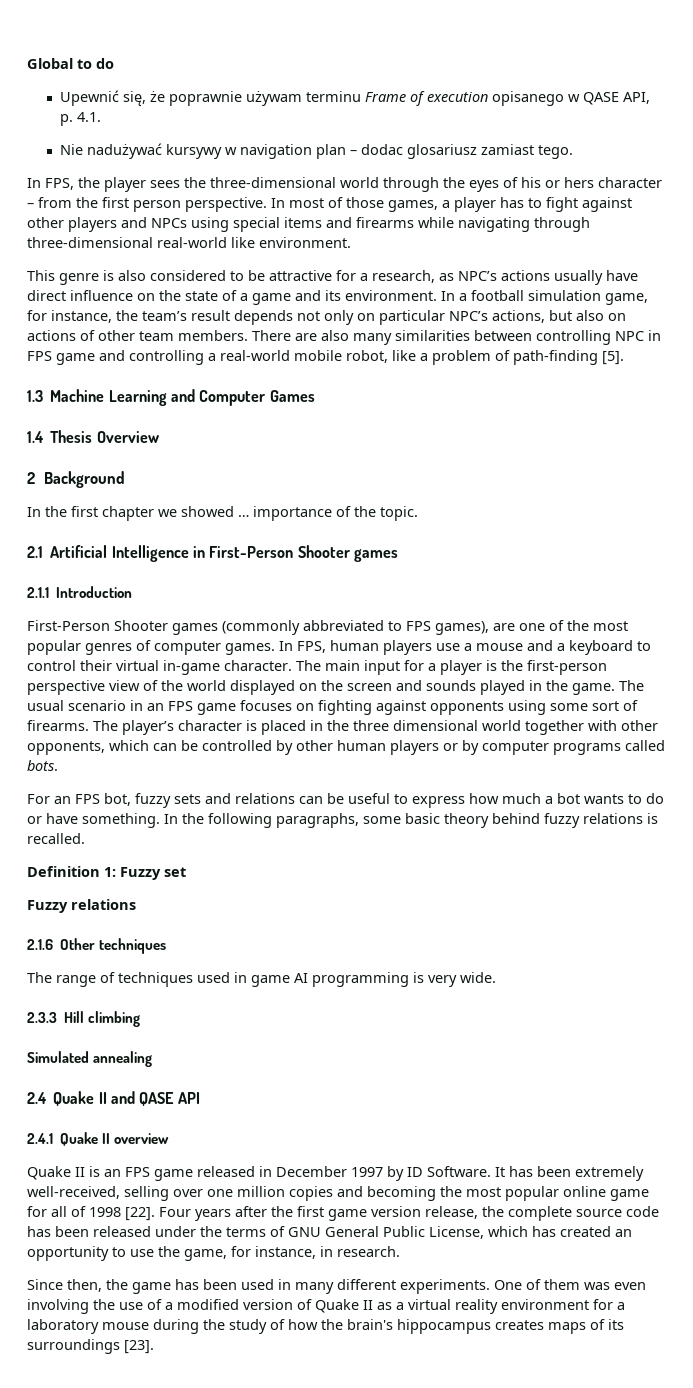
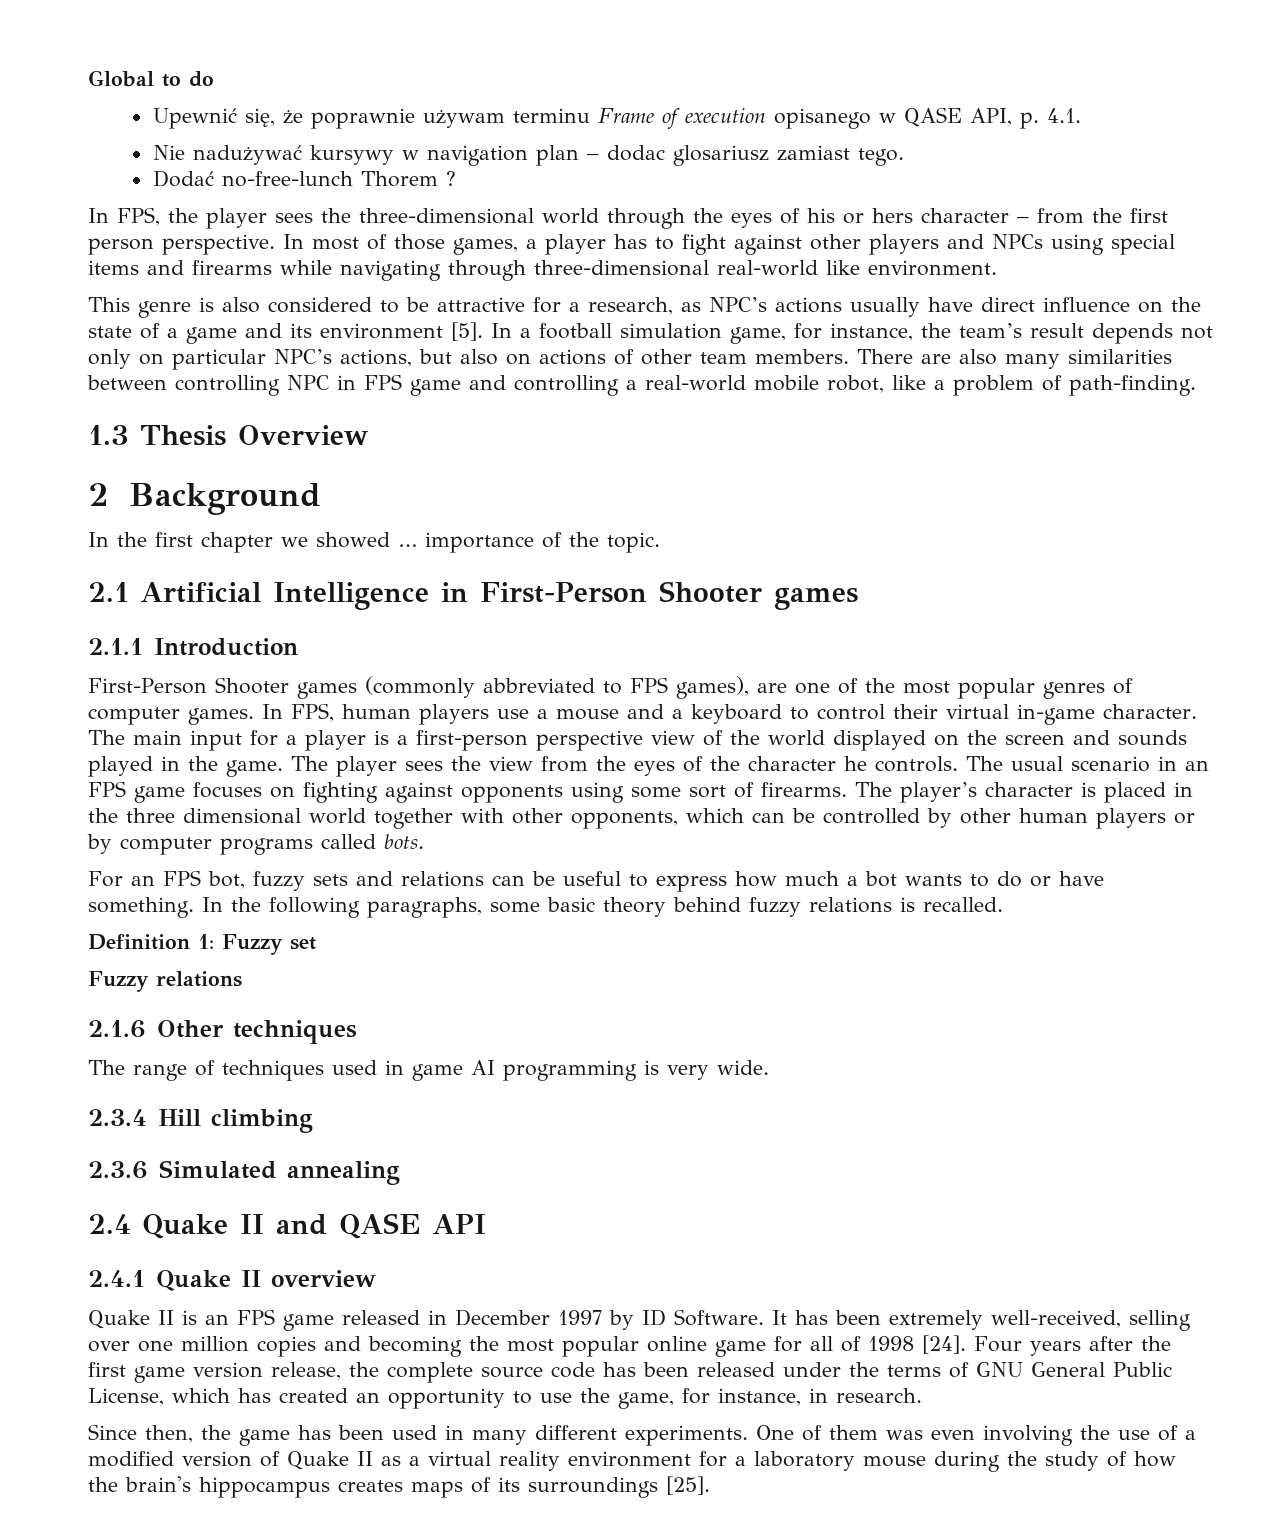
(574, 152) none -> [152,170,456,187] // Dodać no-free-lunch Thorem ?
[345,290,437,301] environment. -> [320,322,483,341] environment [5].
[513,350,624,365] [27,389,315,406] [27,431,44,443] path-finding [5]. // 1.3 Machine Learning and Computer Games // 1.4 -> [1069,375,1196,396] [88,425,129,445] path-finding. // 1.3
[501,660,523,671] the -> [397,735,408,745] a
(644, 685) none -> [336,756,1003,777] player sees the view from the eyes of the character he controls. The
[27,1012,57,1023] 2.3.3 -> [88,1109,147,1126] 2.3.4
(141, 1019) none -> [88,1161,148,1179] 2.3.6
[125,1207,155,1221] [22]. -> [922,1335,966,1354] [24].
[124,1340,154,1354] [23]. -> [666,1476,710,1495] [25].

